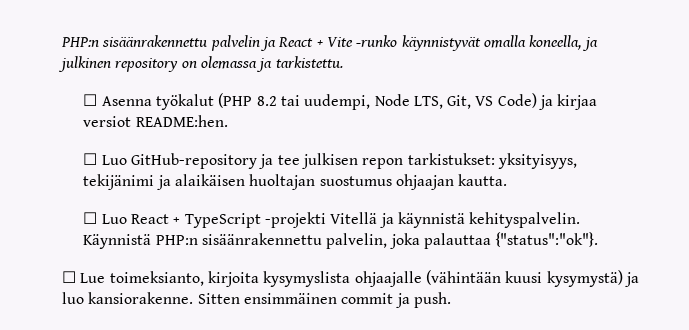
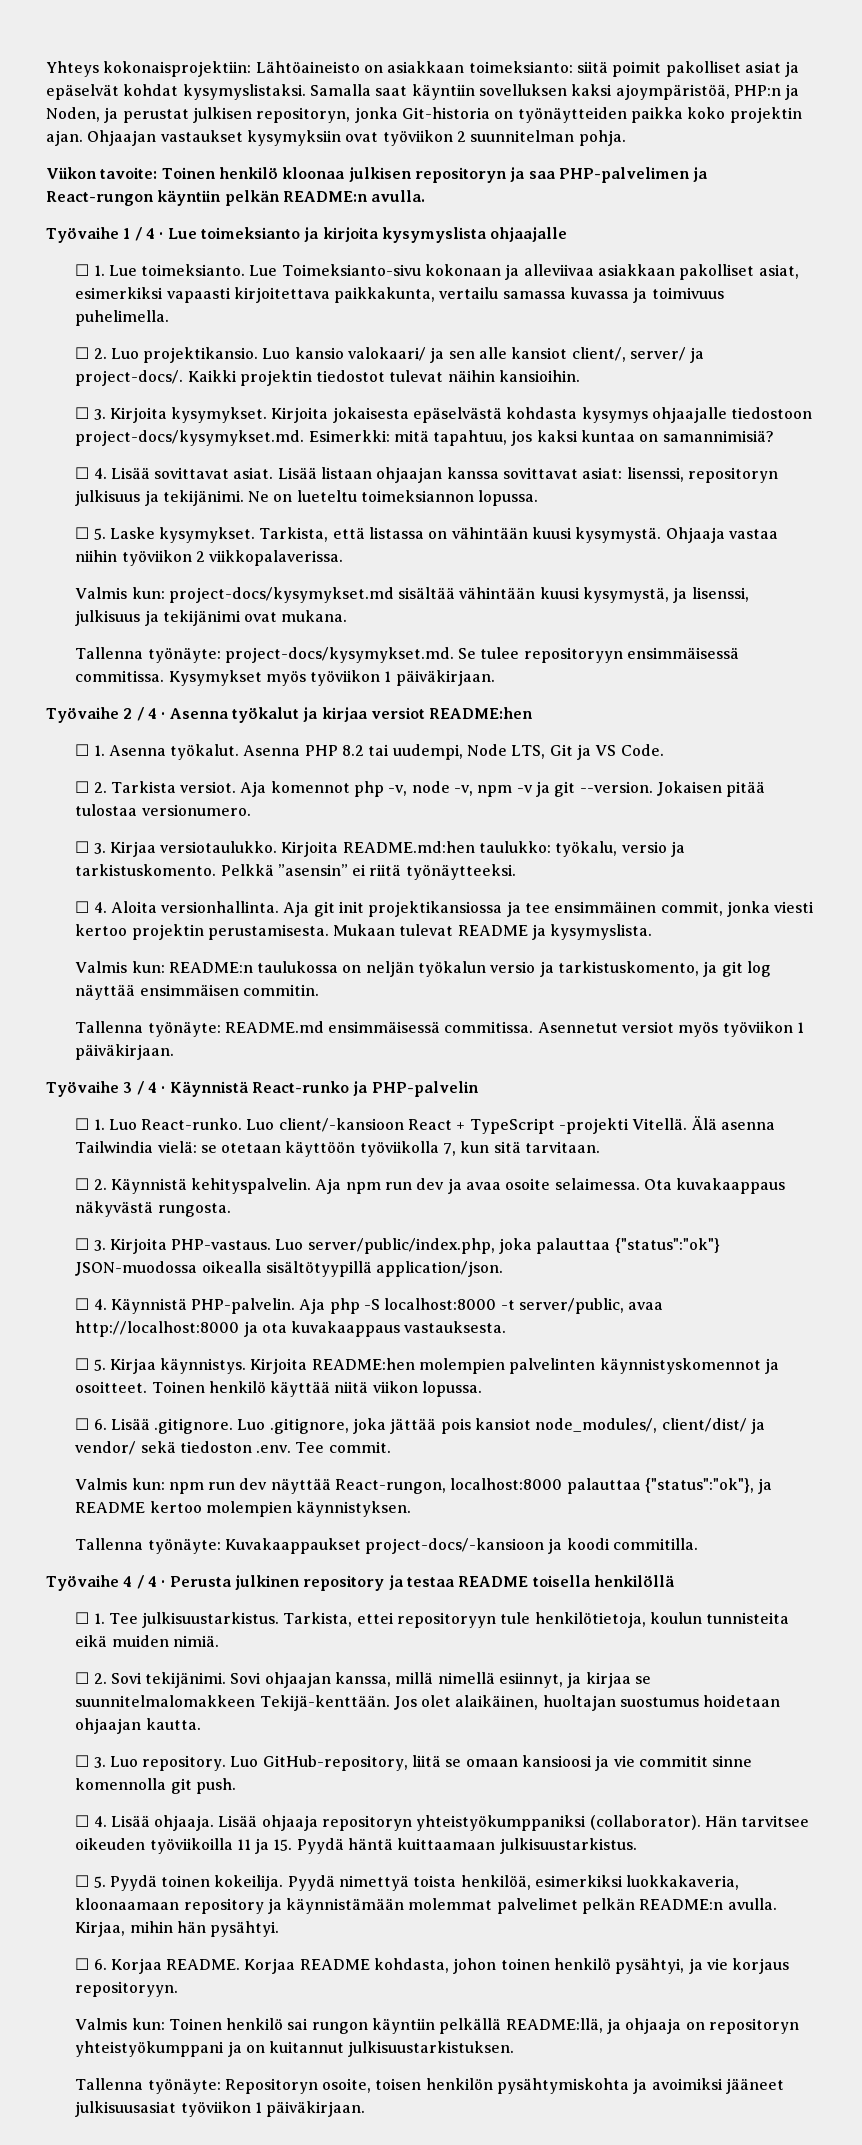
[61,35,598,51] [58,56,343,72] [83,93,253,110] PHP:n sisäänrakennettu palvelin ja React + Vite -runko käynnistyvät omalla koneella, ja julkinen repository on olemassa ja tarkistettu. // ☐ Asenna työkalut (PHP -> [46,61,800,77] [46,84,800,100] [46,107,802,123] [46,130,626,146] [46,167,709,183] [46,190,426,206] [46,227,568,243] [75,264,799,280] [75,287,724,303] [75,310,170,326] [75,347,705,363] [75,370,581,386] [75,407,813,423] [75,430,774,446] [75,467,779,483] [75,490,539,506] [75,527,779,543] [75,550,344,566] [75,587,749,603] [75,610,348,626] [75,647,740,663] [75,670,495,686] [46,707,534,723] [75,744,338,760] Yhteys kokonaisprojektiin: Lähtöaineisto on asiakkaan toimeksianto: siitä poimit pakolliset asiat ja epäselvät kohdat kysymyslistaksi. Samalla saat käyntiin sovelluksen kaksi ajoympäristöä, PHP:n ja Noden, ja perustat julkisen repositoryn, jonka Git-historia on työnäytteiden paikka koko projektin ajan. Ohjaajan vastaukset kysymyksiin ovat työviikon 2 suunnitelman pohja. // Viikon tavoite: Toinen henkilö kloonaa julkisen repositoryn ja saa PHP-palvelimen ja React-rungon käyntiin pelkän README:n avulla. // Työvaihe 1 / 4 · Lue toimeksianto ja kirjoita kysymyslista ohjaajalle // ☐ 1. Lue toimeksianto. Lue Toimeksianto-sivu kokonaan ja alleviivaa asiakkaan pakolliset asiat, esimerkiksi vapaasti kirjoitettava paikkakunta, vertailu samassa kuvassa ja toimivuus puhelimella. // ☐ 2. Luo projektikansio. Luo kansio valokaari/ ja sen alle kansiot client/, server/ ja project-docs/. Kaikki projektin tiedostot tulevat näihin kansioihin. // ☐ 3. Kirjoita kysymykset. Kirjoita jokaisesta epäselvästä kohdasta kysymys ohjaajalle tiedostoon project-docs/kysymykset.md. Esimerkki: mitä tapahtuu, jos kaksi kuntaa on samannimisiä? // ☐ 4. Lisää sovittavat asiat. Lisää listaan ohjaajan kanssa sovittavat asiat: lisenssi, repositoryn julkisuus ja tekijänimi. Ne on lueteltu toimeksiannon lopussa. // ☐ 5. Laske kysymykset. Tarkista, että listassa on vähintään kuusi kysymystä. Ohjaaja vastaa niihin työviikon 2 viikkopalaverissa. // Valmis kun: project-docs/kysymykset.md sisältää vähintään kuusi kysymystä, ja lisenssi, julkisuus ja tekijänimi ovat mukana. // Tallenna työnäyte: project-docs/kysymykset.md. Se tulee repositoryyn ensimmäisessä commitissa. Kysymykset myös työviikon 1 päiväkirjaan. // Työvaihe 2 / 4 · Asenna työkalut ja kirjaa versiot README:hen // ☐ 1. Asenna työkalut. Asenna PHP
[447,93,598,110] [83,115,228,127] [83,153,577,169] [83,174,245,190] Git, VS Code) ja kirjaa versiot README:hen. // ☐ Luo GitHub-repository ja tee julkisen repon tarkistukset: yksityisyys, tekijänimi ja alaikäisen -> [549,744,664,760] [75,781,766,797] [75,804,251,816] [75,841,686,857] [75,864,516,880] [75,901,815,917] [75,924,653,940] [75,961,772,977] [75,984,319,1000] [75,1021,805,1037] [75,1044,175,1060] [46,1081,479,1097] [75,1115,776,1134] [75,1141,601,1157] [75,1178,786,1194] [75,1201,231,1217] [75,1238,720,1254] [75,1261,504,1277] [75,1298,664,1314] [75,1321,507,1337] [75,1358,780,1374] [75,1381,483,1397] [75,1418,766,1434] [75,1441,391,1455] [75,1478,773,1494] [75,1501,412,1517] [75,1538,699,1554] [46,1575,675,1591] [75,1612,790,1628] [75,1635,219,1647] [75,1672,652,1688] [75,1695,539,1711] Git ja VS Code. // ☐ 2. Tarkista versiot. Aja komennot php -v, node -v, npm -v ja git --version. Jokaisen pitää tulostaa versionumero. // ☐ 3. Kirjaa versiotaulukko. Kirjoita README.md:hen taulukko: työkalu, versio ja tarkistuskomento. Pelkkä ”asensin” ei riitä työnäytteeksi. // ☐ 4. Aloita versionhallinta. Aja git init projektikansiossa ja tee ensimmäinen commit, jonka viesti kertoo projektin perustamisesta. Mukaan tulevat README ja kysymyslista. // Valmis kun: README:n taulukossa on neljän työkalun versio ja tarkistuskomento, ja git log näyttää ensimmäisen commitin. // Tallenna työnäyte: README.md ensimmäisessä commitissa. Asennetut versiot myös työviikon 1 päiväkirjaan. // Työvaihe 3 / 4 · Käynnistä React-runko ja PHP-palvelin // ☐ 1. Luo React-runko. Luo client/-kansioon React + TypeScript -projekti Vitellä. Älä asenna Tailwindia vielä: se otetaan käyttöön työviikolla 7, kun sitä tarvitaan. // ☐ 2. Käynnistä kehityspalvelin. Aja npm run dev ja avaa osoite selaimessa. Ota kuvakaappaus näkyvästä rungosta. // ☐ 3. Kirjoita PHP-vastaus. Luo server/public/index.php, joka palauttaa {"status":"ok"} JSON-muodossa oikealla sisältötyypillä application/json. // ☐ 4. Käynnistä PHP-palvelin. Aja php -S localhost:8000 -t server/public, avaa http://localhost:8000 ja ota kuvakaappaus vastauksesta. // ☐ 5. Kirjaa käynnistys. Kirjoita README:hen molempien palvelinten käynnistyskomennot ja osoitteet. Toinen henkilö käyttää niitä viikon lopussa. // ☐ 6. Lisää .gitignore. Luo .gitignore, joka jättää pois kansiot node_modules/, client/dist/ ja vendor/ sekä tiedoston .env. Tee commit. // Valmis kun: npm run dev näyttää React-rungon, localhost:8000 palauttaa {"status":"ok"}, ja README kertoo molempien käynnistyksen. // Tallenna työnäyte: Kuvakaappaukset project-docs/-kansioon ja koodi commitilla. // Työvaihe 4 / 4 · Perusta julkinen repository ja testaa README toisella henkilöllä // ☐ 1. Tee julkisuustarkistus. Tarkista, ettei repositoryyn tule henkilötietoja, koulun tunnisteita eikä muiden nimiä. // ☐ 2. Sovi tekijänimi. Sovi ohjaajan kanssa, millä nimellä esiinnyt, ja kirjaa se suunnitelmalomakkeen Tekijä-kenttään. Jos olet alaikäinen,
(392, 181) none -> [703,1695,781,1707] hoidetaan
[101,212,581,228] [83,232,599,249] [62,270,639,287] [62,292,451,308] Luo React + TypeScript -projekti Vitellä ja käynnistä kehityspalvelin. Käynnistä PHP:n sisäänrakennettu palvelin, joka palauttaa {"status":"ok"}. // ☐ Lue toimeksianto, kirjoita kysymyslista ohjaajalle (vähintään kuusi kysymystä) ja luo kansiorakenne. Sitten ensimmäinen commit ja push. -> [93,1755,753,1771] [75,1778,236,1794] [75,1815,810,1831] [75,1838,637,1854] [75,1875,740,1891] [75,1898,777,1914] [75,1921,280,1937] [75,1958,790,1974] [75,1981,179,1997] [75,2018,800,2034] [75,2041,515,2057] [75,2078,785,2094] [75,2101,366,2117] 3. Luo repository. Luo GitHub-repository, liitä se omaan kansioosi ja vie commitit sinne komennolla git push. // ☐ 4. Lisää ohjaaja. Lisää ohjaaja repositoryn yhteistyökumppaniksi (collaborator). Hän tarvitsee oikeuden työviikoilla 11 ja 15. Pyydä häntä kuittaamaan julkisuustarkistus. // ☐ 5. Pyydä toinen kokeilija. Pyydä nimettyä toista henkilöä, esimerkiksi luokkakaveria, kloonaamaan repository ja käynnistämään molemmat palvelimet pelkän README:n avulla. Kirjaa, mihin hän pysähtyi. // ☐ 6. Korjaa README. Korjaa README kohdasta, johon toinen henkilö pysähtyi, ja vie korjaus repositoryyn. // Valmis kun: Toinen henkilö sai rungon käyntiin pelkällä README:llä, ja ohjaaja on repositoryn yhteistyökumppani ja on kuitannut julkisuustarkistuksen. // Tallenna työnäyte: Repositoryn osoite, toisen henkilön pysähtymiskohta ja avoimiksi jääneet julkisuusasiat työviikon 1 päiväkirjaan.

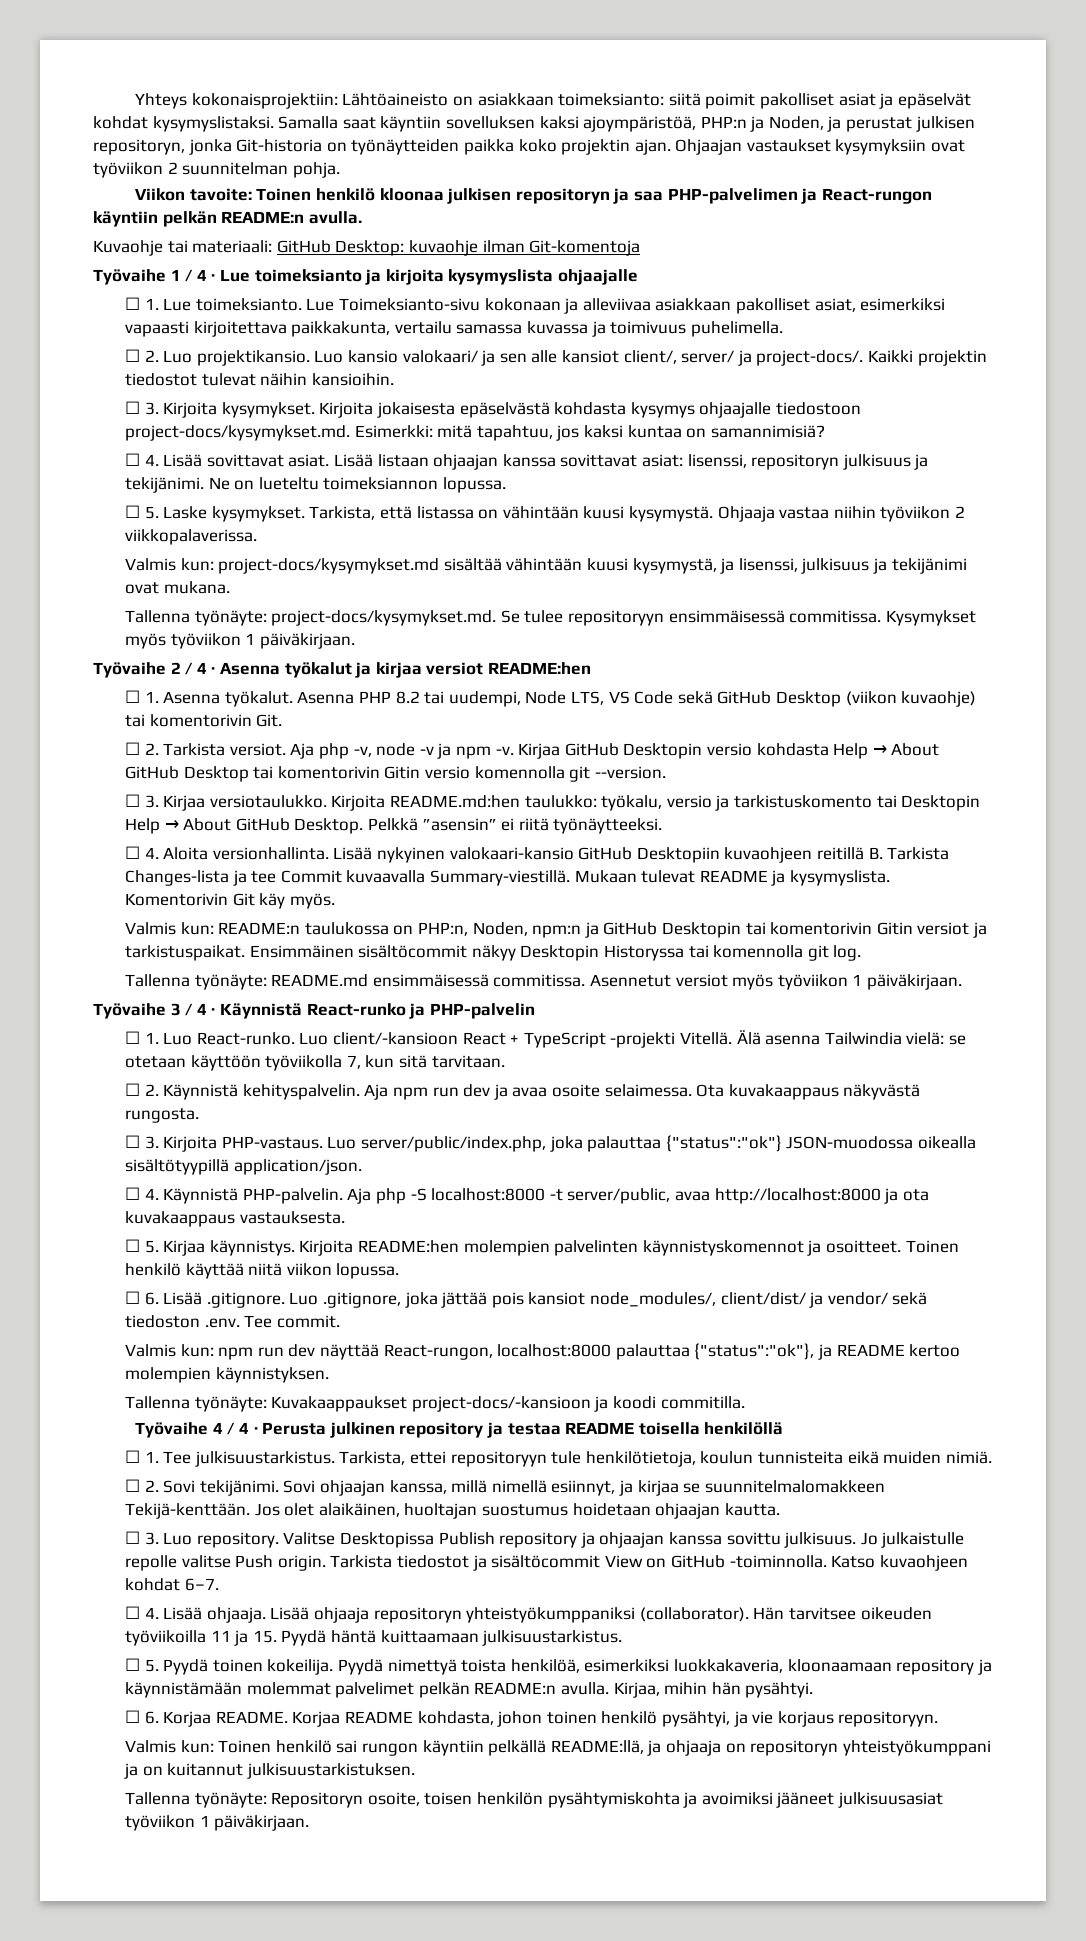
(426, 196) none -> [93,240,641,256] // Kuvaohje tai materiaali: GitHub Desktop: kuvaohje ilman Git-komentoja
[549,744,664,760] Git ja VS Code. -> [608,691,977,707] [125,714,283,727] VS Code sekä GitHub Desktop (viikon kuvaohje) tai komentorivin Git.
[270,781,350,793] komennot -> (315, 751) none
[454,781,766,797] [75,804,251,816] -v, npm -v ja git --version. Jokaisen pitää tulostaa versionumero. -> [419,743,940,759] [125,766,666,782] -v ja npm -v. Kirjaa GitHub Desktopin versio kohdasta Help → About GitHub Desktop tai komentorivin Gitin versio komennolla git --version.
[75,864,217,876] tarkistuskomento. -> [733,795,981,811] [125,818,364,834] tarkistuskomento tai Desktopin Help → About GitHub Desktop.
[283,901,815,917] [75,924,329,940] Aja git init projektikansiossa ja tee ensimmäinen commit, jonka viesti kertoo projektin perustamisesta. -> [333,847,950,863] [125,870,571,886] Lisää nykyinen valokaari-kansio GitHub Desktopiin kuvaohjeen reitillä B. Tarkista Changes-lista ja tee Commit kuvaavalla Summary-viestillä.
(653, 932) none -> [125,893,335,909] Komentorivin Git käy myös.
[365,961,772,977] [75,984,319,1000] neljän työkalun versio ja tarkistuskomento, ja git log näyttää ensimmäisen commitin. -> [418,922,987,938] [125,945,862,961] PHP:n, Noden, npm:n ja GitHub Desktopin tai komentorivin Gitin versiot ja tarkistuspaikat. Ensimmäinen sisältöcommit näkyy Desktopin Historyssa tai komennolla git log.
[230,1755,753,1771] [75,1778,236,1794] Luo GitHub-repository, liitä se omaan kansioosi ja vie commitit sinne komennolla git push. -> [283,1532,965,1548] [125,1555,968,1571] [125,1578,219,1591] Valitse Desktopissa Publish repository ja ohjaajan kanssa sovittu julkisuus. Jo julkaistulle repolle valitse Push origin. Tarkista tiedostot ja sisältöcommit View on GitHub -toiminnolla. Katso kuvaohjeen kohdat 6–7.

